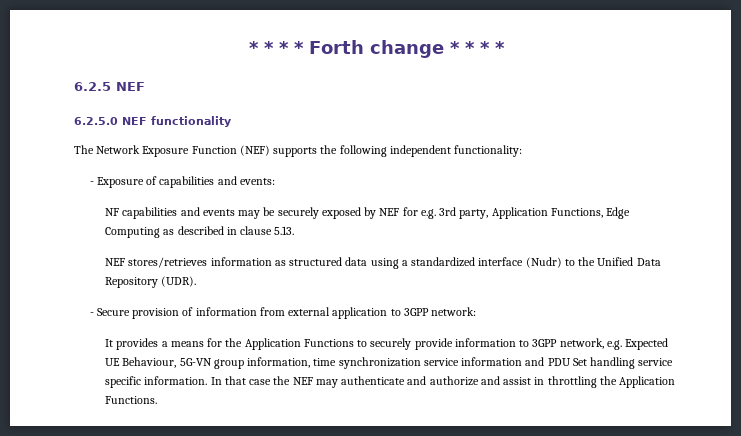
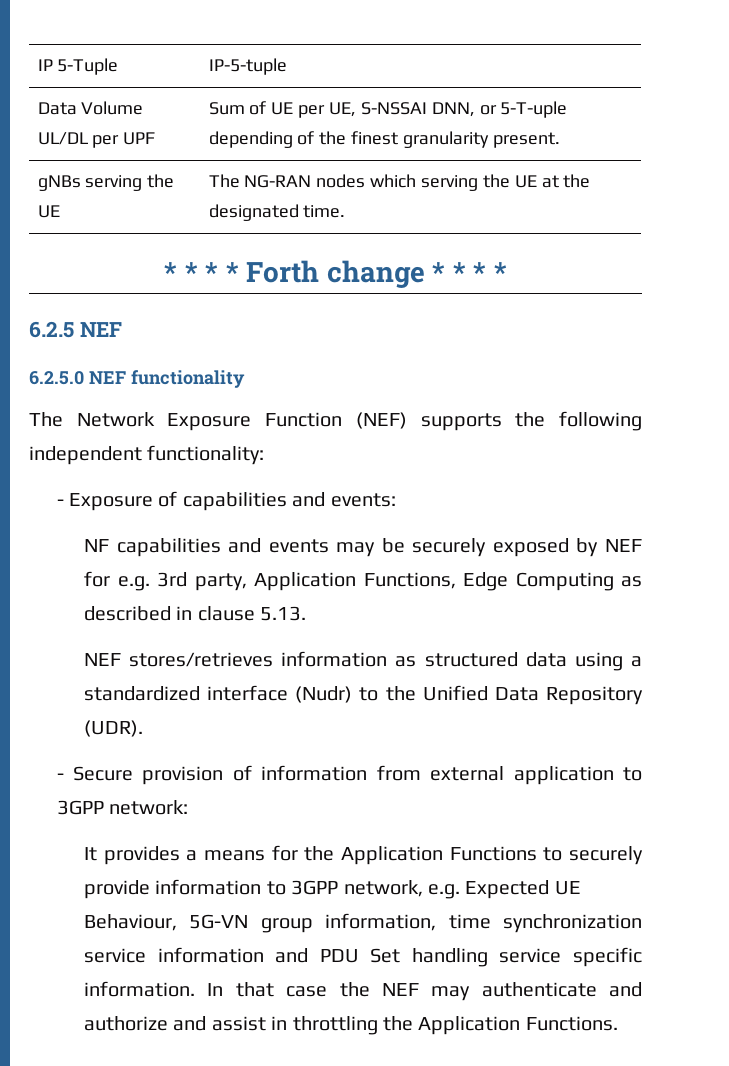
(249, 47) none -> [37,58,119,75] [208,58,287,75] [37,101,144,115] [37,132,156,148] [208,101,568,118] [208,131,560,148] [37,174,175,191] [37,205,60,218] [208,174,591,191] [208,204,346,221] IP 5-Tuple | IP-5-tuple // Data Volume UL/DL per UPF | Sum of UE per UE, S-NSSAI DNN, or 5-T-uple depending of the finest granularity present. // gNBs serving the UE | The NG-RAN nodes which serving the UE at the designated time. //

